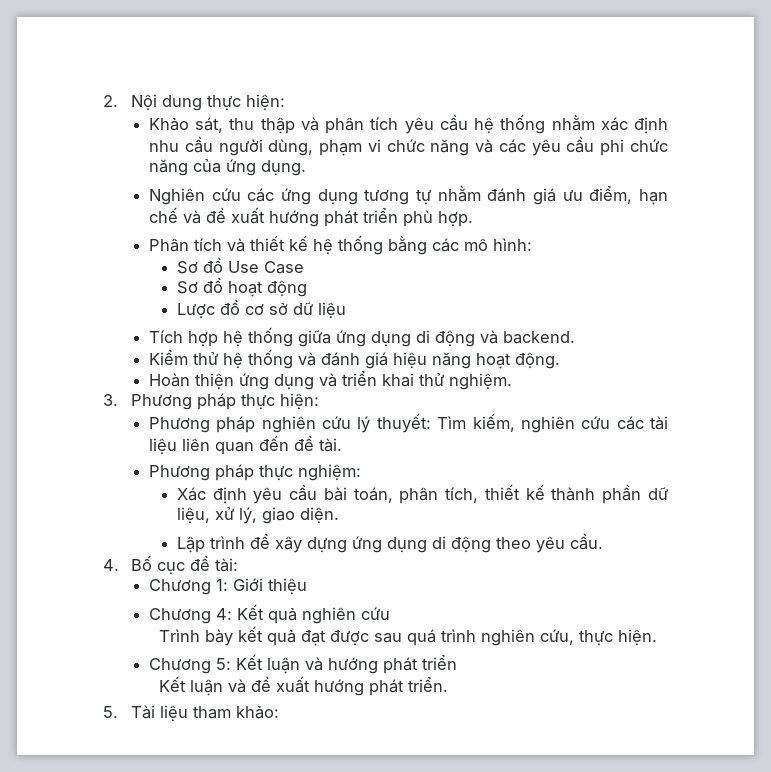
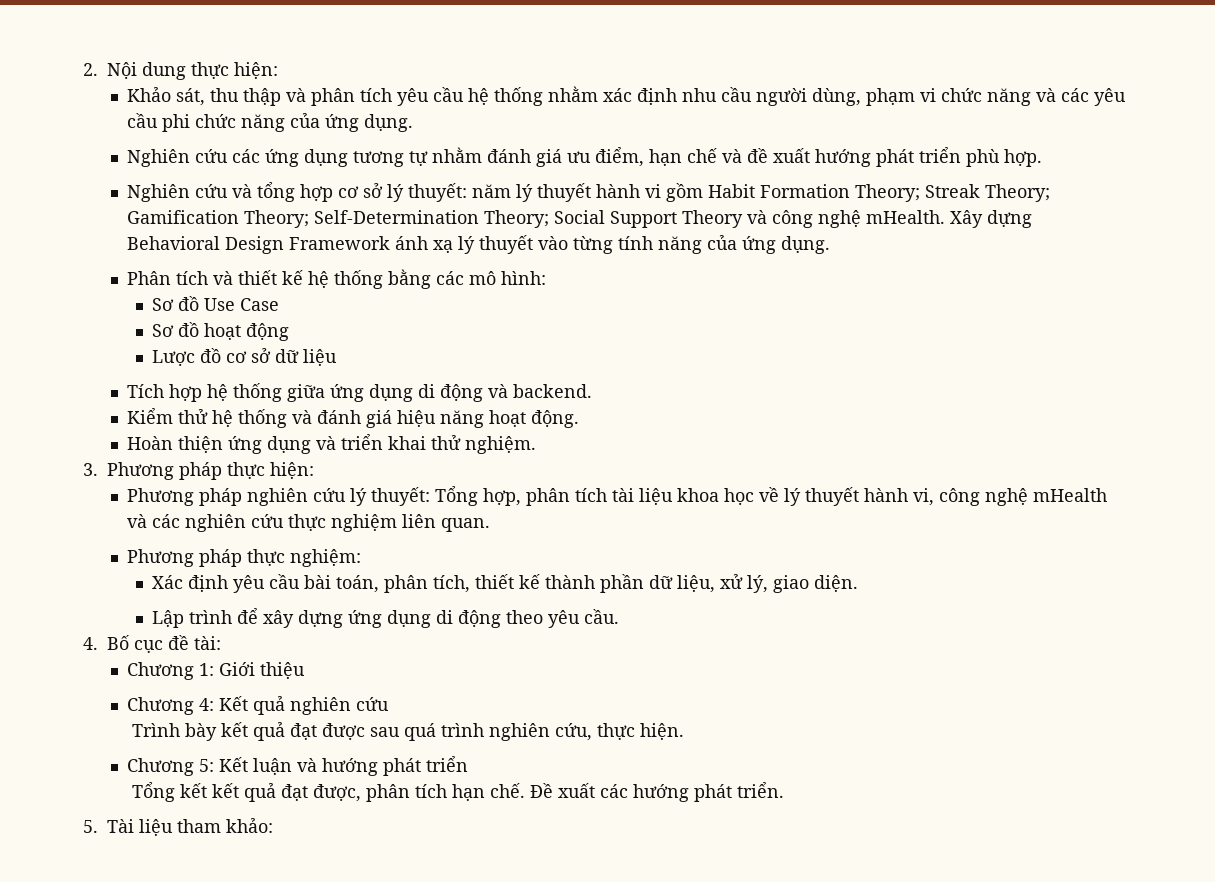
(473, 219) none -> [127,182,1051,202] [127,210,1033,228] [127,235,831,254] // Nghiên cứu và tổng hợp cơ sở lý thuyết: năm lý thuyết hành vi gồm Habit Formation Theory; Streak Theory; Gamification Theory; Self-Determination Theory; Social Support Theory và công nghệ mHealth. Xây dựng Behavioral Design Framework ánh xạ lý thuyết vào từng tính năng của ứng dụng.
[437,413,668,433] [148,435,342,455] Tìm kiếm, nghiên cứu các tài liệu liên quan đến đề tài. -> [435,486,1108,506] [127,514,491,532] Tổng hợp, phân tích tài liệu khoa học về lý thuyết hành vi, công nghệ mHealth và các nghiên cứu thực nghiệm liên quan.
[158,676,310,696] Kết luận và đề xuất -> [131,782,628,802] Tổng kết kết quả đạt được, phân tích hạn chế. Đề xuất các

